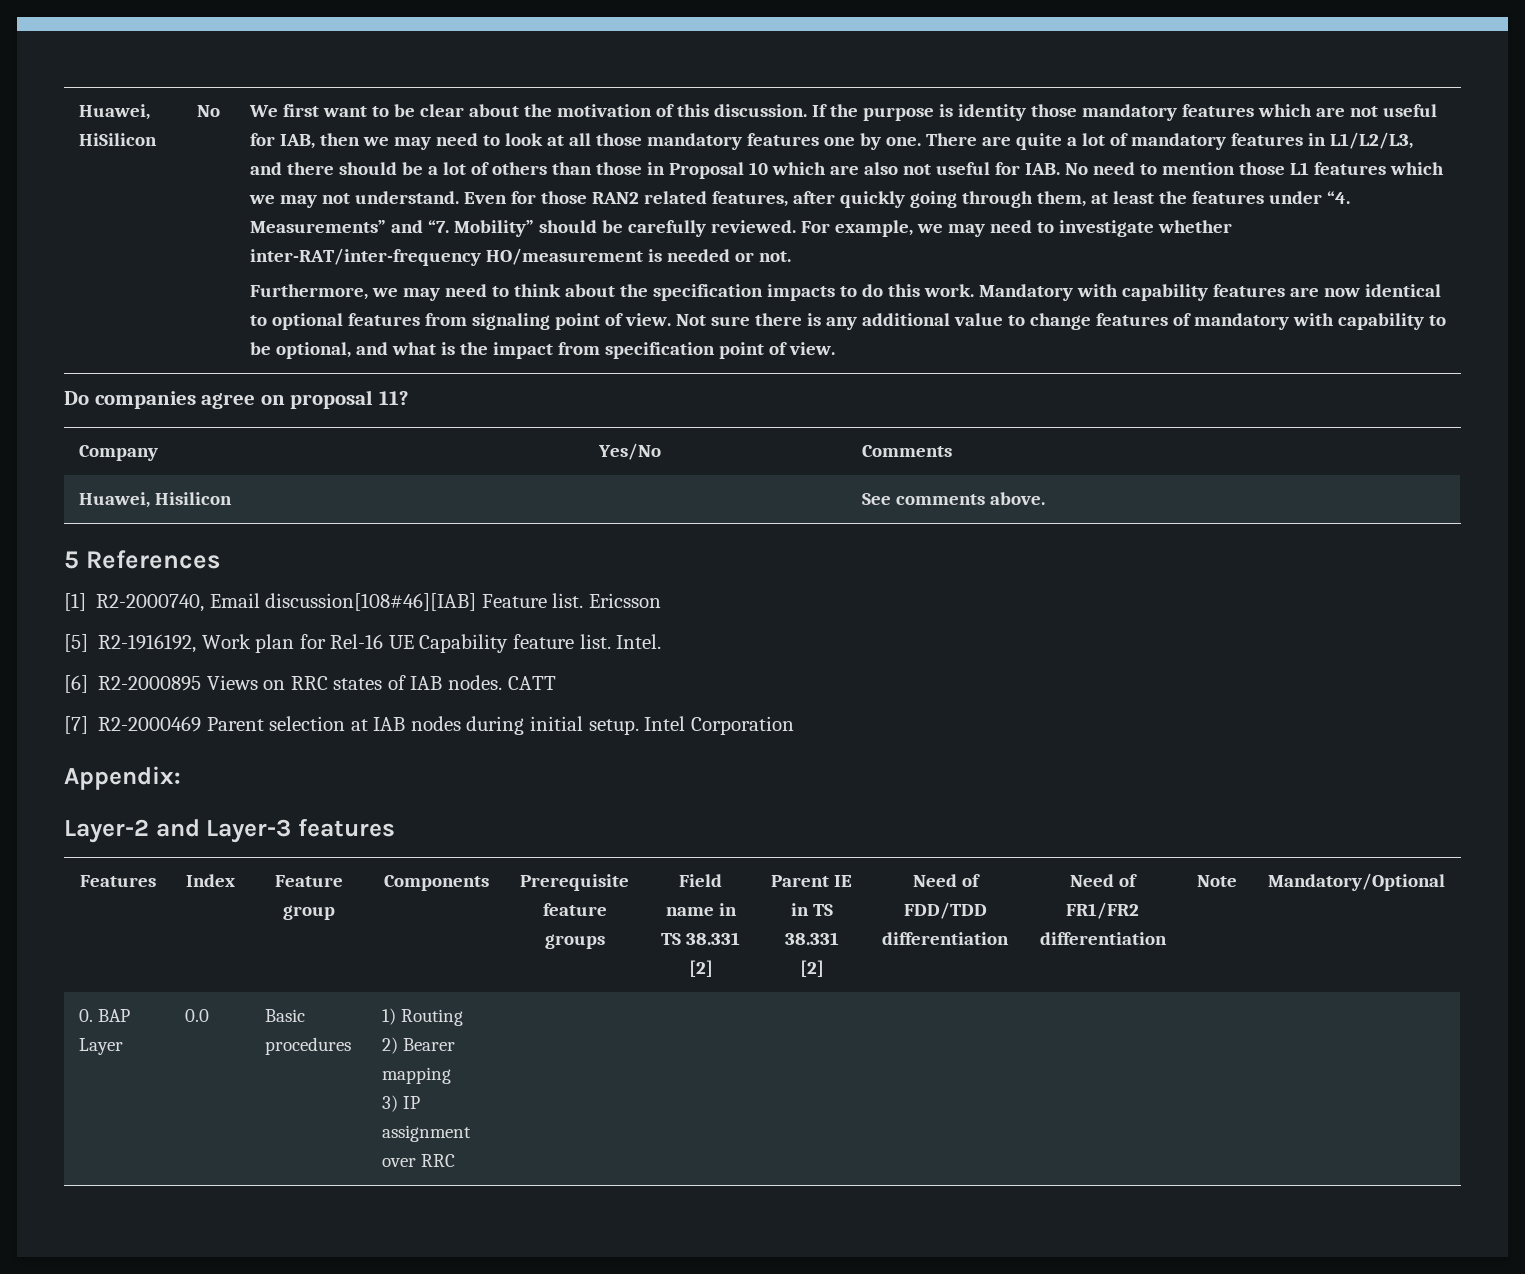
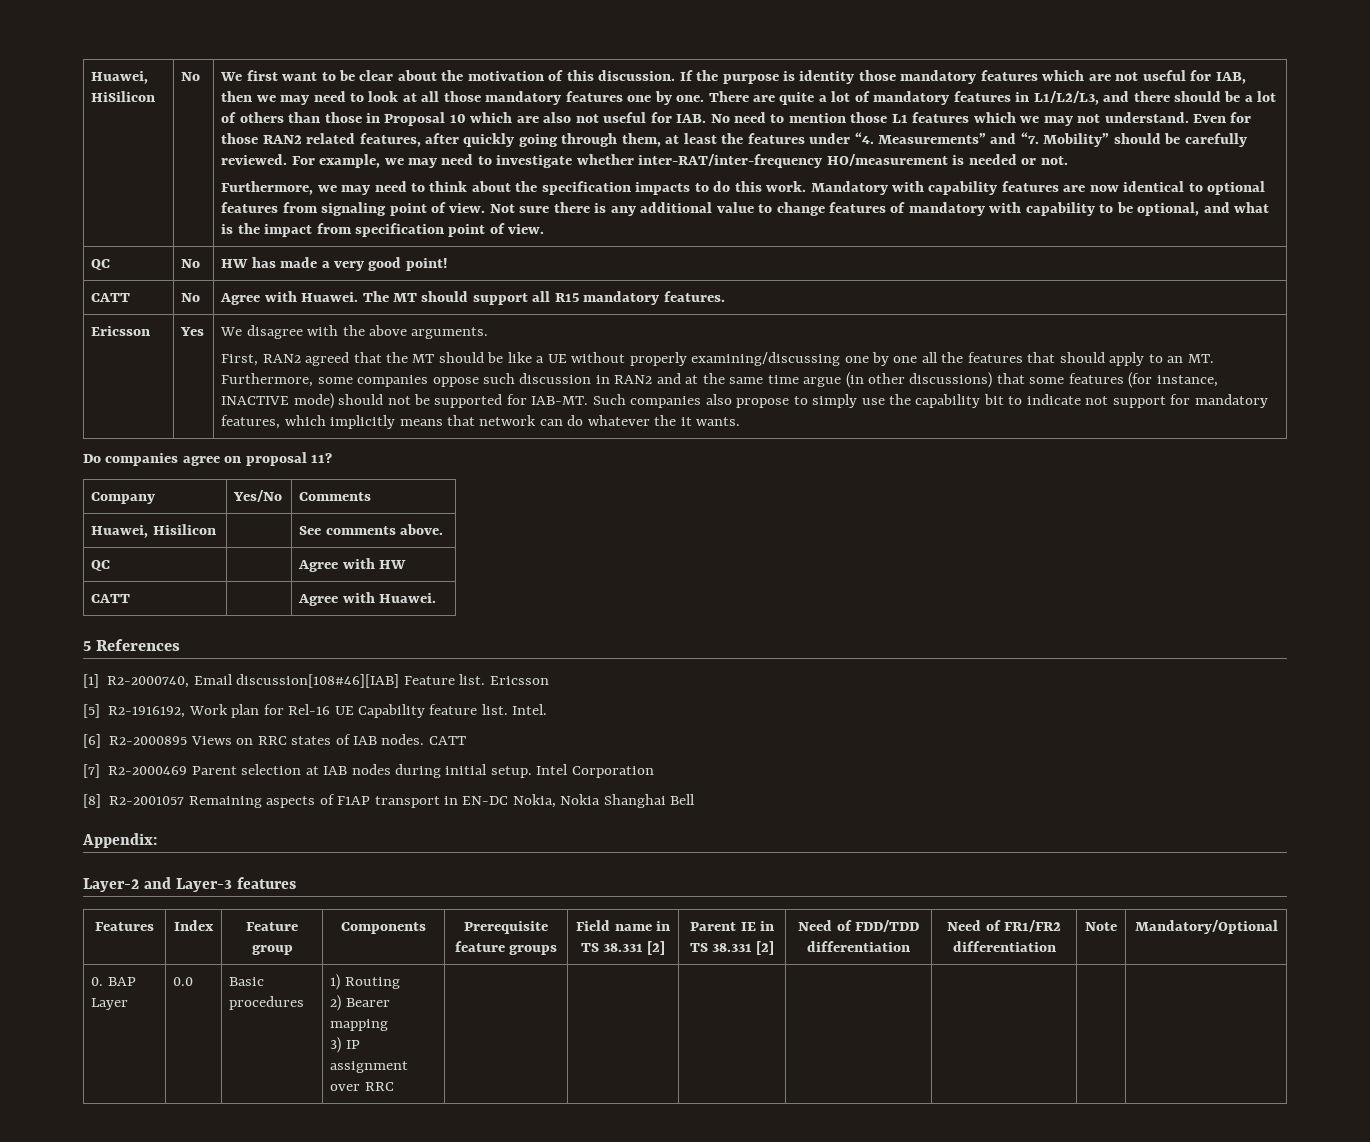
(835, 348) none -> [91,259,111,270] [181,259,201,268] [221,257,448,271] [91,293,131,302] [181,293,201,302] [220,291,725,305] [91,326,151,336] [180,327,205,336] [220,325,489,339] [221,352,1214,366] [221,372,1218,388] [221,393,1268,409] [221,415,741,429] // QC | No | HW has made a very good point! // CATT | No | Agree with Huawei. The MT should support all R15 mandatory features. // Ericsson | Yes | We disagree with the above arguments. // First, RAN2 agreed that the MT should be like a UE without properly examining/discussing one by one all the features that should apply to an MT. Furthermore, some companies oppose such discussion in RAN2 and at the same time argue (in other discussions) that some features (for instance, INACTIVE mode) should not be supported for IAB-MT. Such companies also propose to simply use the capability bit to indicate not support for mandatory features, which implicitly means that network can do whatever the it wants.
(1045, 498) none -> [91,560,111,571] [298,558,407,572] [91,594,131,603] [298,592,437,606] // QC | | Agree with HW // CATT | | Agree with Huawei.
(794, 725) none -> [83,794,696,808] // [8] R2-2001057 Remaining aspects of F1AP transport in EN-DC Nokia, Nokia Shanghai Bell

